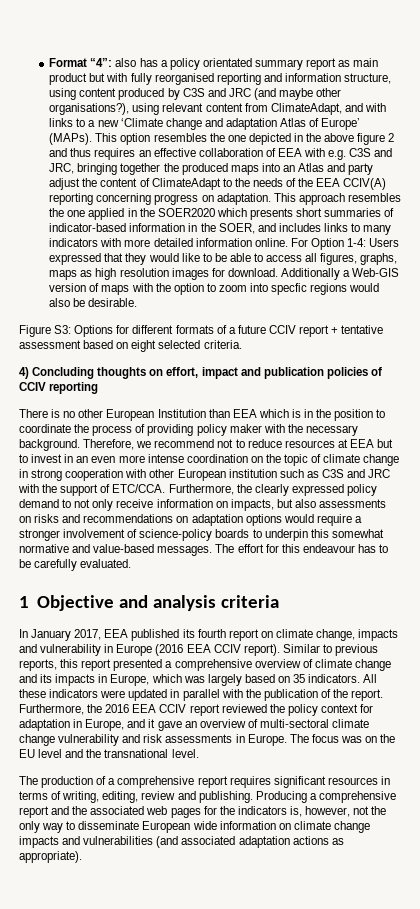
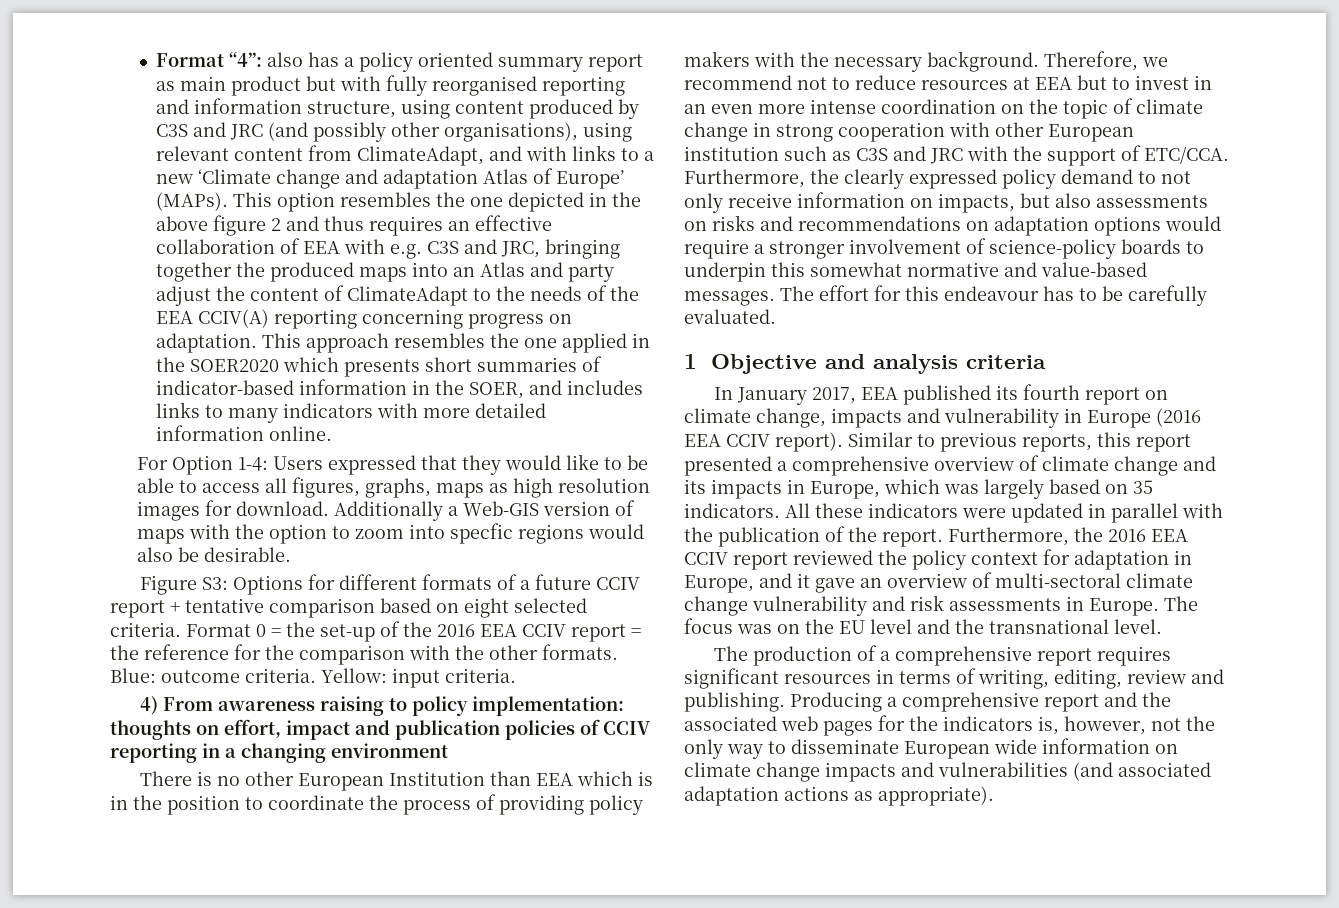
[202,58,252,67] orientated -> [418,52,494,67] oriented
[279,88,342,100] [49,103,130,115] maybe other organisations?), -> [313,122,579,142] possibly other organisations),
(288, 242) none -> (333, 433) //
[19,340,81,349] assessment -> [269,598,375,618] comparison
[19,367,95,379] // 4) Concluding -> [186,621,641,642] [110,644,618,665] [110,668,516,688] [139,696,624,716] Format 0 = the set-up of the 2016 EEA CCIV report = the reference for the comparison with the other formats. Blue: outcome criteria. Yellow: input criteria. // 4) From awareness raising to policy implementation:
(99, 388) none -> [202,743,448,763] in a changing environment
[229,424,262,433] maker -> [684,51,750,67] makers

